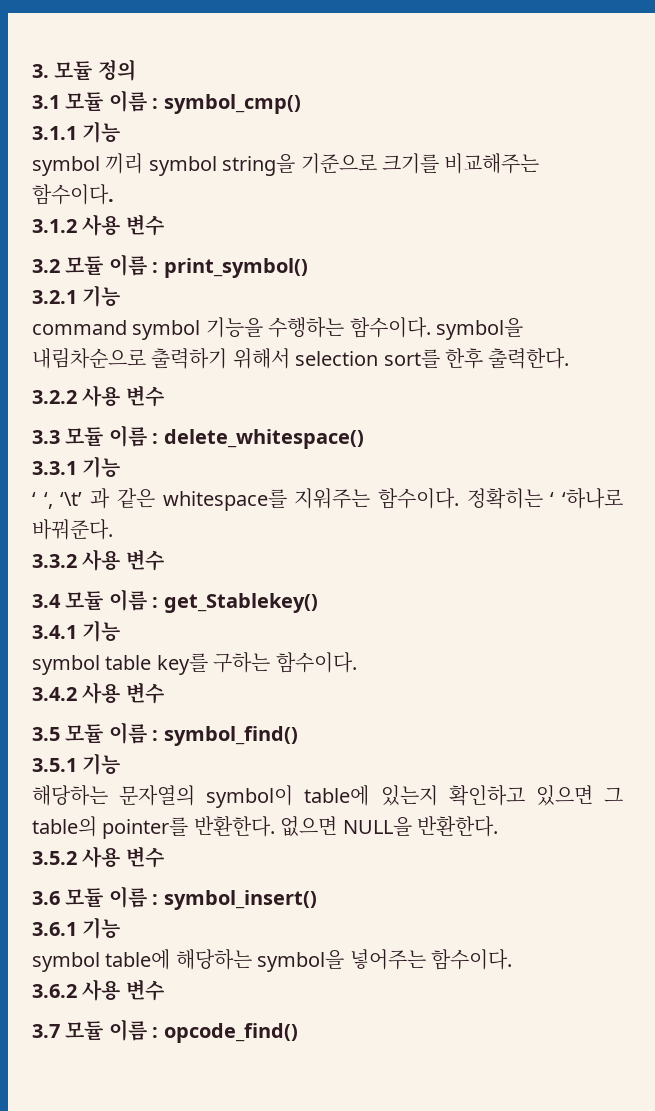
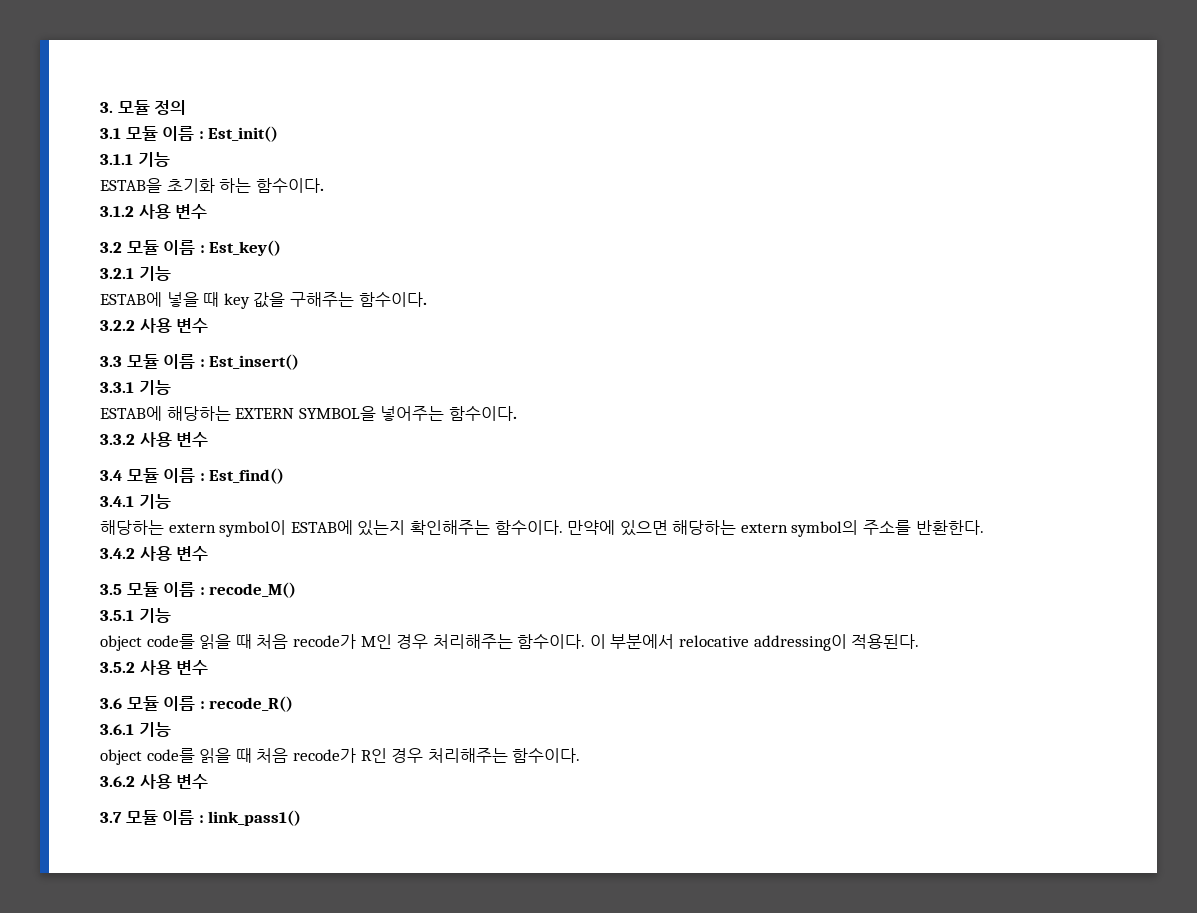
[163,94,301,114] symbol_cmp() -> [208,126,279,142] Est_init()
[32,153,540,176] symbol 끼리 symbol string을 기준으로 크기를 비교해주는 -> [100,178,252,193] ESTAB을 초기화 하는
[163,258,308,278] print_symbol() -> [209,240,282,256] Est_key()
[32,317,523,340] [32,348,570,369] command symbol 기능을 수행하는 함수이다. symbol을 내림차순으로 출력하기 위해서 selection sort를 한후 출력한다. -> [100,292,427,309] ESTAB에 넣을 때 key 값을 구해주는 함수이다.
[163,429,364,449] delete_whitespace() -> [209,354,300,370] Est_insert()
[32,488,623,511] [32,519,113,540] ‘ ‘, ‘\t’ 과 같은 whitespace를 지워주는 함수이다. 정확히는 ‘ ‘하나로 바꿔준다. -> [100,406,517,421] ESTAB에 해당하는 EXTERN SYMBOL을 넣어주는 함수이다.
[163,593,318,613] get_Stablekey() -> [209,468,285,484] Est_find()
[32,652,357,675] symbol table key를 구하는 함수이다. -> [100,520,984,537] 해당하는 extern symbol이 ESTAB에 있는지 확인해주는 함수이다. 만약에 있으면 해당하는 extern symbol의 주소를 반환한다.
[163,726,298,746] symbol_find() -> [209,582,297,598] recode_M()
[32,785,623,808] [32,816,498,839] 해당하는 문자열의 symbol이 table에 있는지 확인하고 있으면 그 table의 pointer를 반환한다. 없으면 NULL을 반환한다. -> [100,634,920,651] object code를 읽을 때 처음 recode가 M인 경우 처리해주는 함수이다. 이 부분에서 relocative addressing이 적용된다.
[163,890,317,910] symbol_insert() -> [209,696,294,712] recode_R()
[32,949,426,972] symbol table에 해당하는 symbol을 넣어주는 -> [100,748,508,765] object code를 읽을 때 처음 recode가 R인 경우 처리해주는
[163,1023,298,1043] opcode_find() -> [208,810,302,826] link_pass1()

